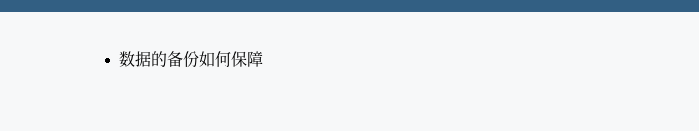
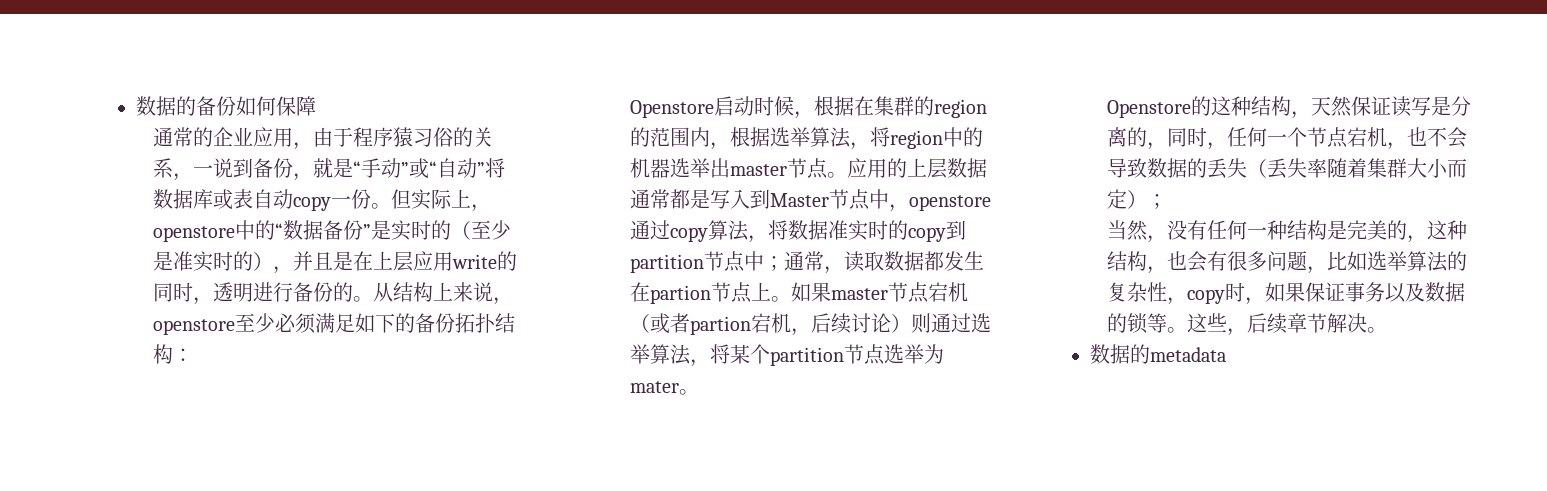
(264, 59) none -> [152,127,493,150] [152,158,505,181] [152,189,491,212] [152,220,511,242] [152,251,517,274] [152,282,513,305] [152,313,515,335] [152,344,193,364] [629,96,987,119] [629,127,983,150] [629,158,987,179] [629,189,991,212] [629,220,966,243] [629,251,984,274] [629,282,968,304] [629,313,991,336] [629,344,944,367] [629,381,699,395] [1106,96,1471,119] [1106,127,1467,150] [1106,158,1467,179] [1106,189,1167,209] [1106,220,1467,243] [1106,251,1467,274] [1106,282,1465,305] [1106,313,1387,336] [1090,344,1227,364] // 通常的企业应用，由于程序猿习俗的关系，一说到备份，就是“手动”或“自动”将数据库或表自动copy一份。但实际上，openstore中的“数据备份”是实时的（至少是准实时的），并且是在上层应用write的同时，透明进行备份的。从结构上来说，openstore至少必须满足如下的备份拓扑结构： // Openstore启动时候，根据在集群的region的范围内，根据选举算法，将region中的机器选举出master节点。应用的上层数据通常都是写入到Master节点中，openstore通过copy算法，将数据准实时的copy到partition节点中；通常，读取数据都发生在partion节点上。如果master节点宕机（或者partion宕机，后续讨论）则通过选举算法，将某个partition节点选举为mater。 // Openstore的这种结构，天然保证读写是分离的，同时，任何一个节点宕机，也不会导致数据的丢失（丢失率随着集群大小而定）； // 当然，没有任何一种结构是完美的，这种结构，也会有很多问题，比如选举算法的复杂性，copy时，如果保证事务以及数据的锁等。这些，后续章节解决。 // 数据的metadata

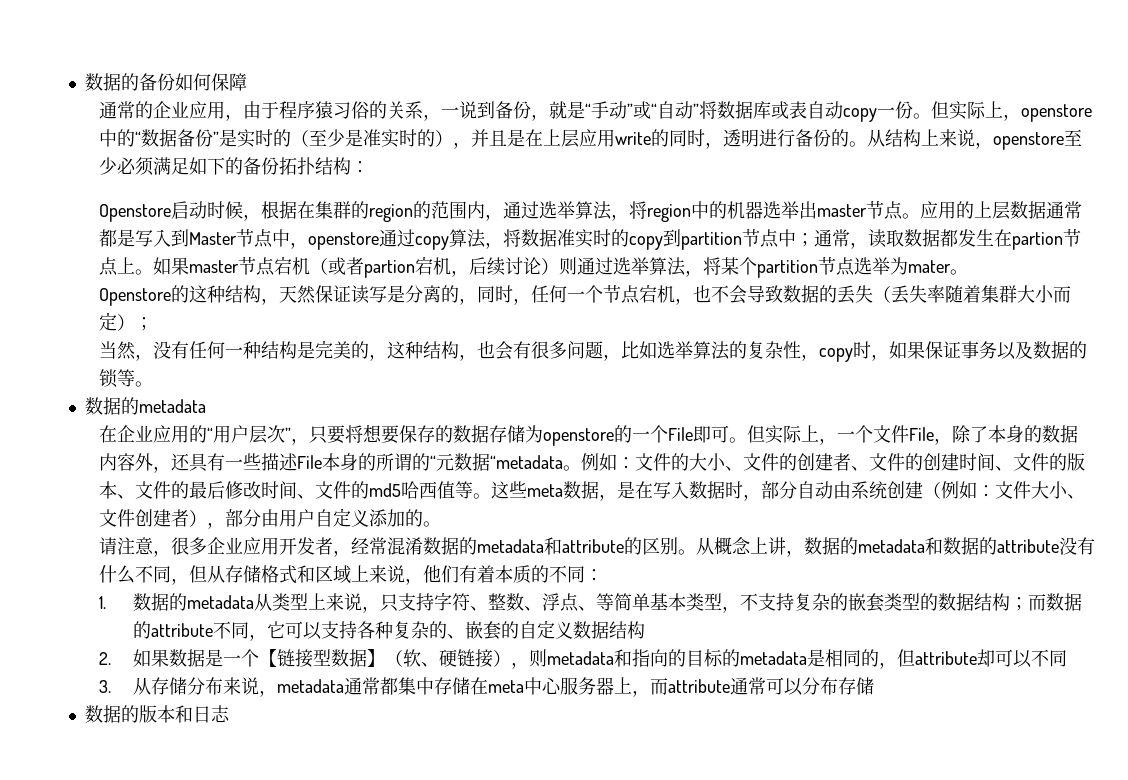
[729,127,770,147] 根据 -> [503,201,540,219] 通过
[1186,313,1387,336] [1090,344,1227,364] 这些，后续章节解决。 // 数据的metadata -> [85,397,207,415] [99,424,1079,446] [99,453,1086,473] [99,481,1086,501] [99,508,442,529] [99,537,1096,557] [99,565,604,585] [99,592,1082,613] [132,620,645,641] [99,649,1067,669] [99,677,874,697] [85,705,231,723] // 数据的metadata // 在企业应用的“用户层次”，只要将想要保存的数据存储为openstore的一个File即可。但实际上，一个文件File，除了本身的数据内容外，还具有一些描述File本身的所谓的“元数据“metadata。例如：文件的大小、文件的创建者、文件的创建时间、文件的版本、文件的最后修改时间、文件的md5哈西值等。这些meta数据，是在写入数据时，部分自动由系统创建（例如：文件大小、文件创建者），部分由用户自定义添加的。 // 请注意，很多企业应用开发者，经常混淆数据的metadata和attribute的区别。从概念上讲，数据的metadata和数据的attribute没有什么不同，但从存储格式和区域上来说，他们有着本质的不同： // 1.数据的metadata从类型上来说，只支持字符、整数、浮点、等简单基本类型，不支持复杂的嵌套类型的数据结构；而数据的attribute不同，它可以支持各种复杂的、嵌套的自定义数据结构 // 2.如果数据是一个【链接型数据】（软、硬链接），则metadata和指向的目标的metadata是相同的，但attribute却可以不同 // 3.从存储分布来说，metadata通常都集中存储在meta中心服务器上，而attribute通常可以分布存储 // 数据的版本和日志

